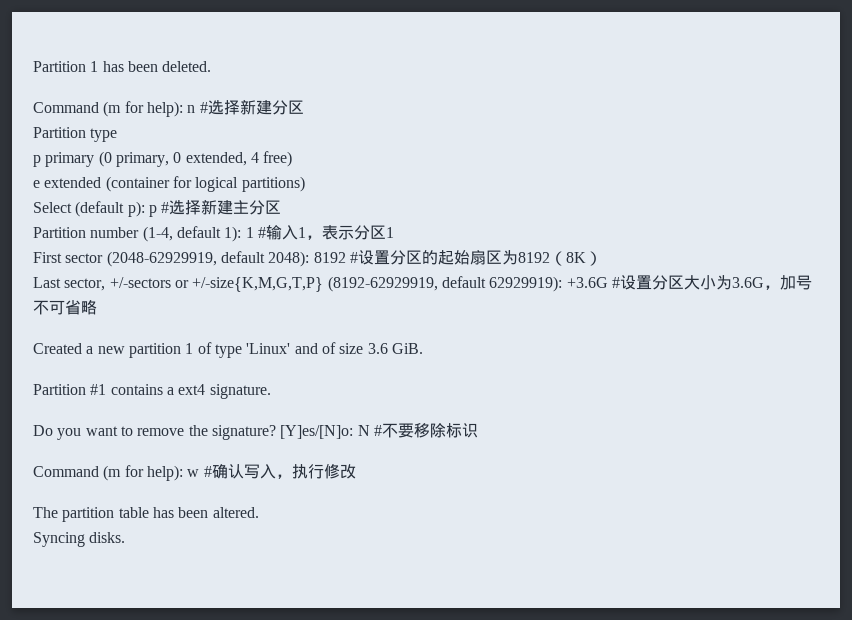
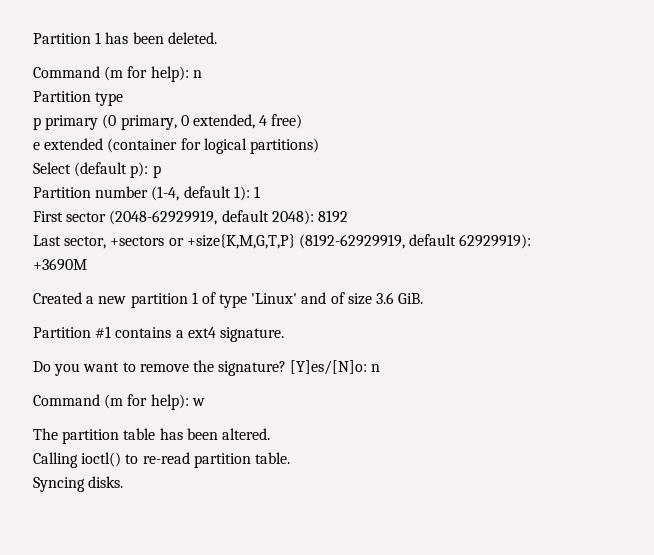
[199,99,304,115] #选择新建分区 -> (202, 74) none
[161,199,282,215] #选择新建主分区 -> (161, 171) none
[257,225,394,240] #输入1，表示分区1 -> (260, 192) none
[349,250,602,266] [33,275,812,292] [33,300,97,315] #设置分区的起始扇区为8192（8K） // Last sector, +/-sectors or +/-size{K,M,G,T,P} (8192-62929919, default 62929919): +3.6G #设置分区大小为3.6G，加号不可省略 -> [33,234,532,249] [33,258,87,271] // Last sector, +sectors or +size{K,M,G,T,P} (8192-62929919, default 62929919): +3690M
[357,423,478,438] N #不要移除标识 -> [371,364,381,372] n
[203,463,356,479] #确认写入，执行修改 -> (205, 402) none
(259, 512) none -> [33,452,290,468] // Calling ioctl() to re-read partition table.

